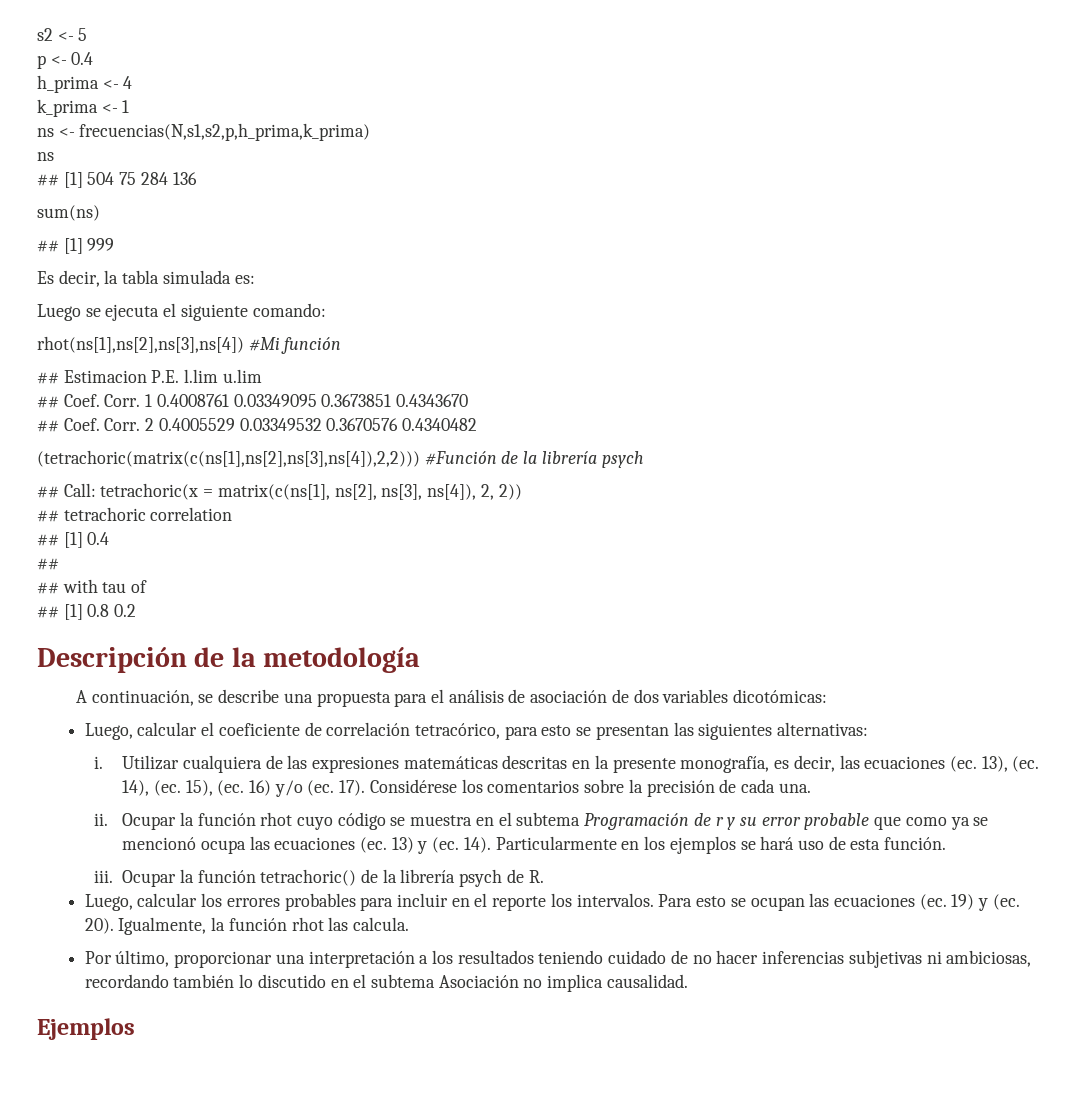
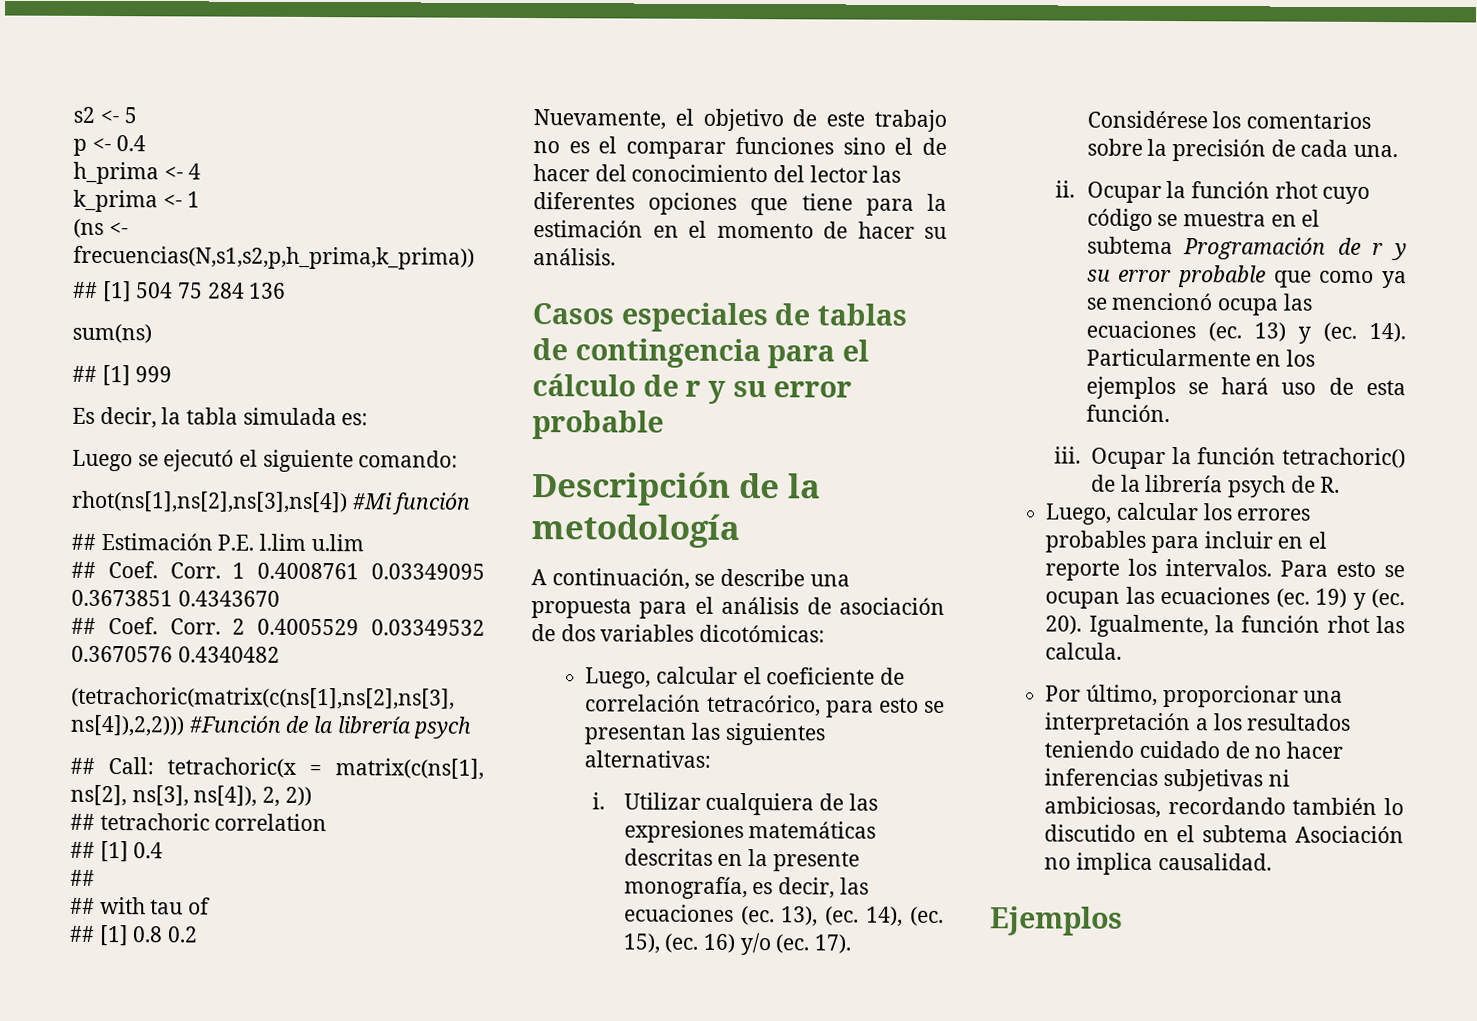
[37,123,371,141] [37,152,54,161] ns <- frecuencias(N,s1,s2,p,h_prima,k_prima) // ns -> [73,218,129,239] [73,245,475,270] (ns <- frecuencias(N,s1,s2,p,h_prima,k_prima))
[105,304,160,321] ejecuta -> [163,449,235,472] ejecutó
[63,370,147,383] Estimacion -> [100,532,213,551] Estimación
(137, 610) none -> [533,108,947,132] [533,136,947,159] [533,164,902,183] [533,192,947,216] [533,220,947,239] [533,248,616,266] [532,302,908,333] [532,338,870,369] [532,373,853,404] [532,410,664,440] // Nuevamente, el objetivo de este trabajo no es el comparar funciones sino el de hacer del conocimiento del lector las diferentes opciones que tiene para la estimación en el momento de hacer su análisis. // Casos especiales de tablas de contingencia para el cálculo de r y su error probable

